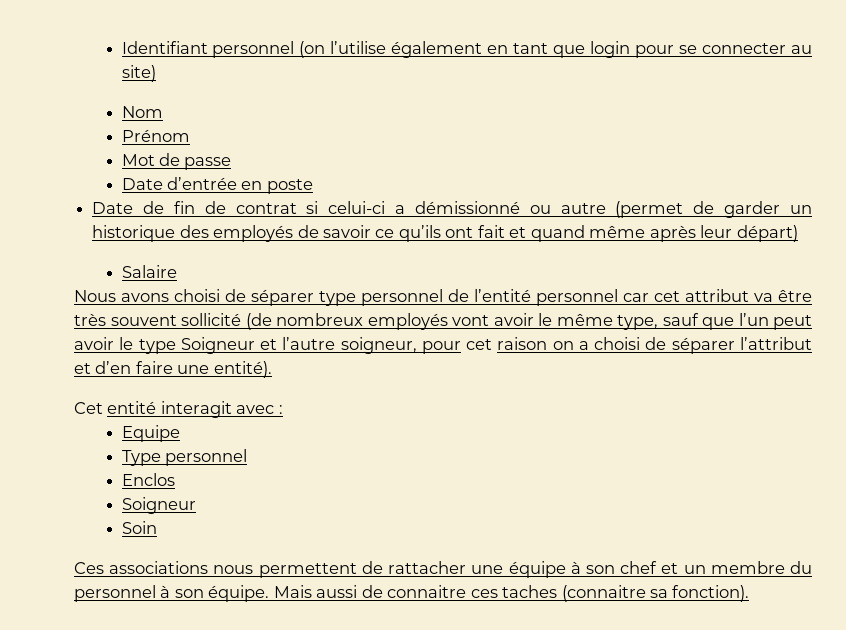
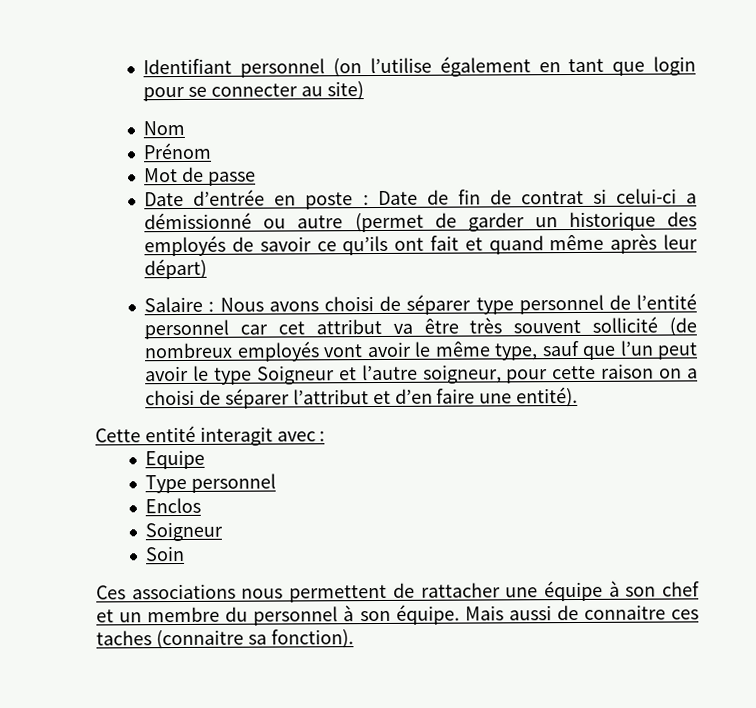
(313, 186) // -> [362,195,369,206] :
(177, 271) // -> [208,301,215,312] :
[466,339,493,350] cet -> [552,365,597,380] cette
[74,402,103,414] Cet -> [95,428,141,443] Cette

